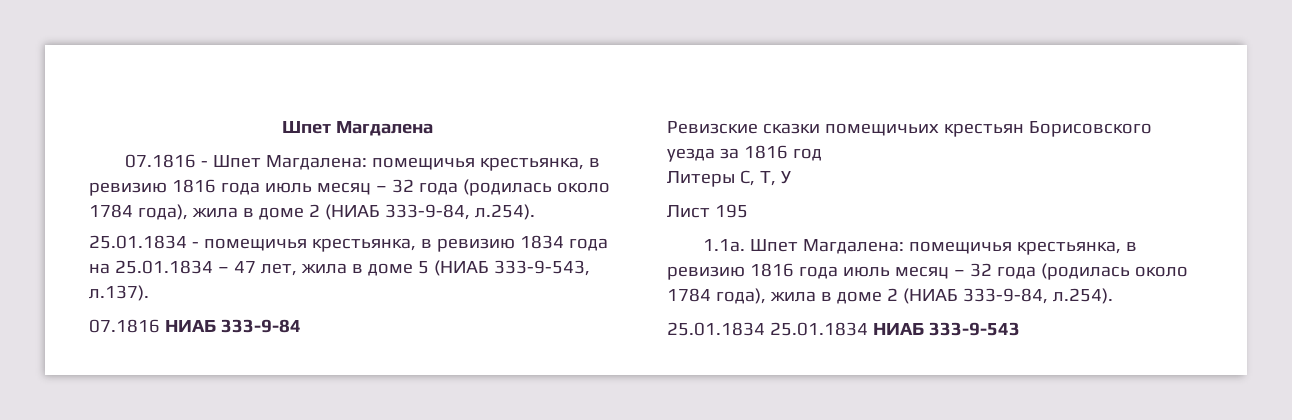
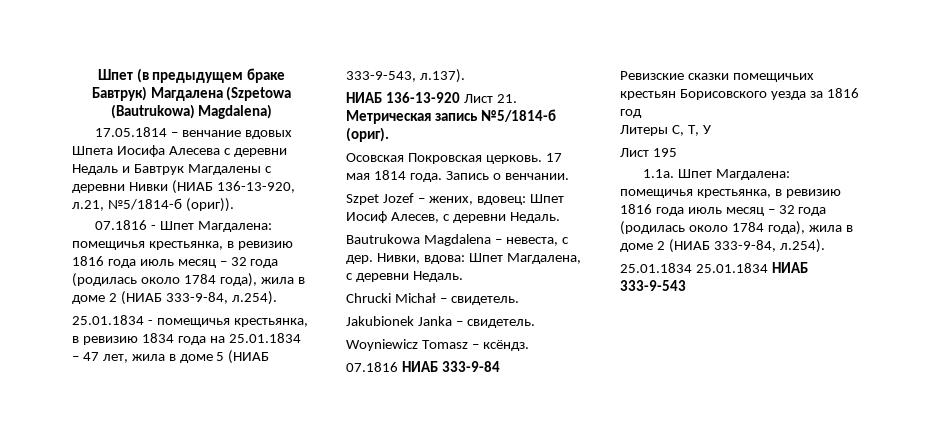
[281,121,433,136] Шпет Магдалена -> [97,68,286,83] [91,86,292,101] [110,104,273,119] [95,127,293,139] [72,145,287,157] [72,164,272,175] [72,180,295,194] [72,198,234,212] Шпет (в предыдущем браке Бавтрук) Магдалена (Szpetowa (Bautrukowa) Magdalena) // 17.05.1814 – венчание вдовых Шпета Иосифа Алесева с деревни Недаль и Бавтрук Магдалены с деревни Нивки (НИАБ 136-13-920, л.21, №5/1814-б (ориг)).
(149, 293) none -> [346,92,517,103] [346,109,556,124] [346,127,389,142] [346,153,562,164] [346,170,569,182] [346,193,564,205] [346,211,560,223] [346,234,569,246] [346,253,581,264] [346,271,463,282] [346,293,519,305] [346,316,535,328] [346,339,529,351] // НИАБ 136-13-920 Лист 21. Метрическая запись №5/1814-б (ориг). // Осовская Покровская церковь. 17 мая 1814 года. Запись о венчании. // Szpet Jozef – жених, вдовец: Шпет Иосиф Алесев, с деревни Недаль. // Bautrukowa Magdalena – невеста, с дер. Нивки, вдова: Шпет Магдалена, с деревни Недаль. // Chrucki Michał – свидетель. // Jakubionek Janka – свидетель. // Woyniewicz Tomasz – ксёндз.

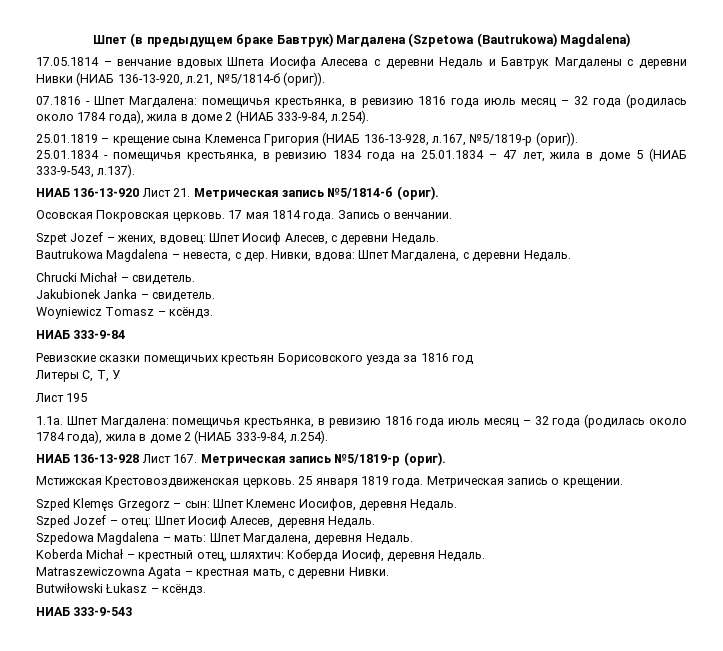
(277, 298) none -> [36,132,578,146] // 25.01.1819 – крещение сына Клеменса Григория (НИАБ 136-13-928, л.167, №5/1819-р (ориг)).
[346,362,398,372] 07.1816 -> (214, 313) none
[620,263,768,273] 25.01.1834 25.01.1834 -> [36,452,446,466] [36,476,623,488] [36,498,458,511] [36,515,375,528] [36,532,413,545] [36,549,486,562] [36,567,389,579] [36,583,207,596] НИАБ 136-13-928 Лист 167. Метрическая запись №5/1819-р (ориг). // Мстижская Крестовоздвиженская церковь. 25 января 1819 года. Метрическая запись о крещении. // Szped Klemęs Grzegorz – сын: Шпет Клеменс Иосифов, деревня Недаль. // Szped Jozef – отец: Шпет Иосиф Алесев, деревня Недаль. // Szpedowa Magdalena – мать: Шпет Магдалена, деревня Недаль. // Koberda Michał – крестный отец, шляхтич: Коберда Иосиф, деревня Недаль. // Matraszewiczowna Agata – крестная мать, с деревни Нивки. // Butwiłowski Łukasz – ксёндз. //

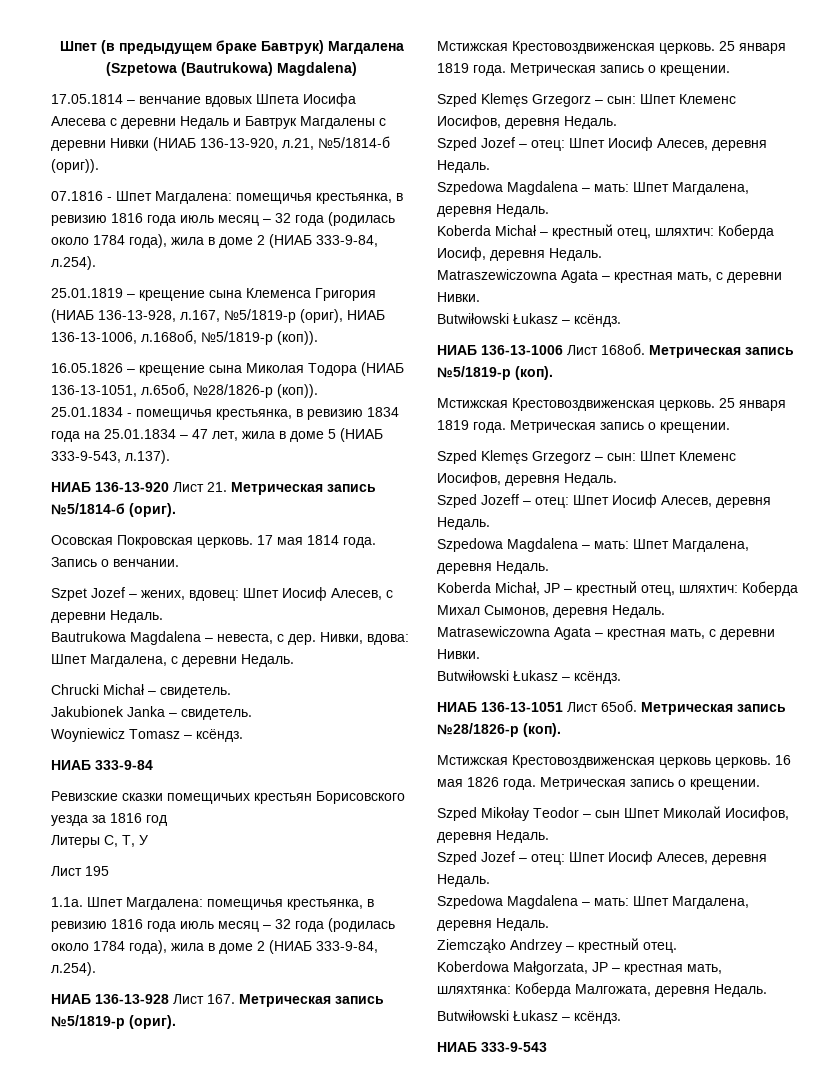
[535,132,578,146] (ориг)). -> [300,309,385,323] [51,330,318,345] [51,362,404,376] [51,383,318,398] (ориг), НИАБ 136-13-1006, л.168об, №5/1819-р (коп)). // 16.05.1826 – крещение сына Миколая Тодора (НИАБ 136-13-1051, л.65об, №28/1826-р (коп)).
(207, 590) none -> [437,343,794,358] [437,366,553,380] [437,398,786,411] [437,420,730,433] [437,450,736,464] [437,472,617,486] [437,494,771,508] [437,517,490,530] [437,538,749,552] [437,561,549,574] [437,581,798,596] [437,605,665,618] [437,626,775,640] [437,649,480,659] [437,670,621,684] [437,700,786,715] [437,723,561,737] [437,755,791,768] [437,777,760,790] [437,806,789,821] [437,830,549,843] [437,851,767,865] [437,874,490,887] [437,895,749,909] [437,918,549,931] [437,938,677,953] [437,961,722,975] [437,982,767,997] [437,1010,621,1024] // НИАБ 136-13-1006 Лист 168об. Метрическая запись №5/1819-р (коп). // Мстижская Крестовоздвиженская церковь. 25 января 1819 года. Метрическая запись о крещении. // Szped Klemęs Grzegorz – сын: Шпет Клеменс Иосифов, деревня Недаль. // Szped Jozeff – отец: Шпет Иосиф Алесев, деревня Недаль. // Szpedowa Magdalena – мать: Шпет Магдалена, деревня Недаль. // Koberda Michał, JP – крестный отец, шляхтич: Коберда Михал Сымонов, деревня Недаль. // Matrasewiczowna Agata – крестная мать, с деревни Нивки. // Butwiłowski Łukasz – ксёндз. // НИАБ 136-13-1051 Лист 65об. Метрическая запись №28/1826-р (коп). // Мстижская Крестовоздвиженская церковь церковь. 16 мая 1826 года. Метрическая запись о крещении. // Szped Mikołay Teodor – сын Шпет Миколай Иосифов, деревня Недаль. // Szped Jozef – отец: Шпет Иосиф Алесев, деревня Недаль. // Szpedowa Magdalena – мать: Шпет Магдалена, деревня Недаль. // Ziemcząko Andrzey – крестный отец. // Koberdowa Małgorzata, JP – крестная мать, шляхтянка: Коберда Малгожата, деревня Недаль. // Butwiłowski Łukasz – ксёндз.

